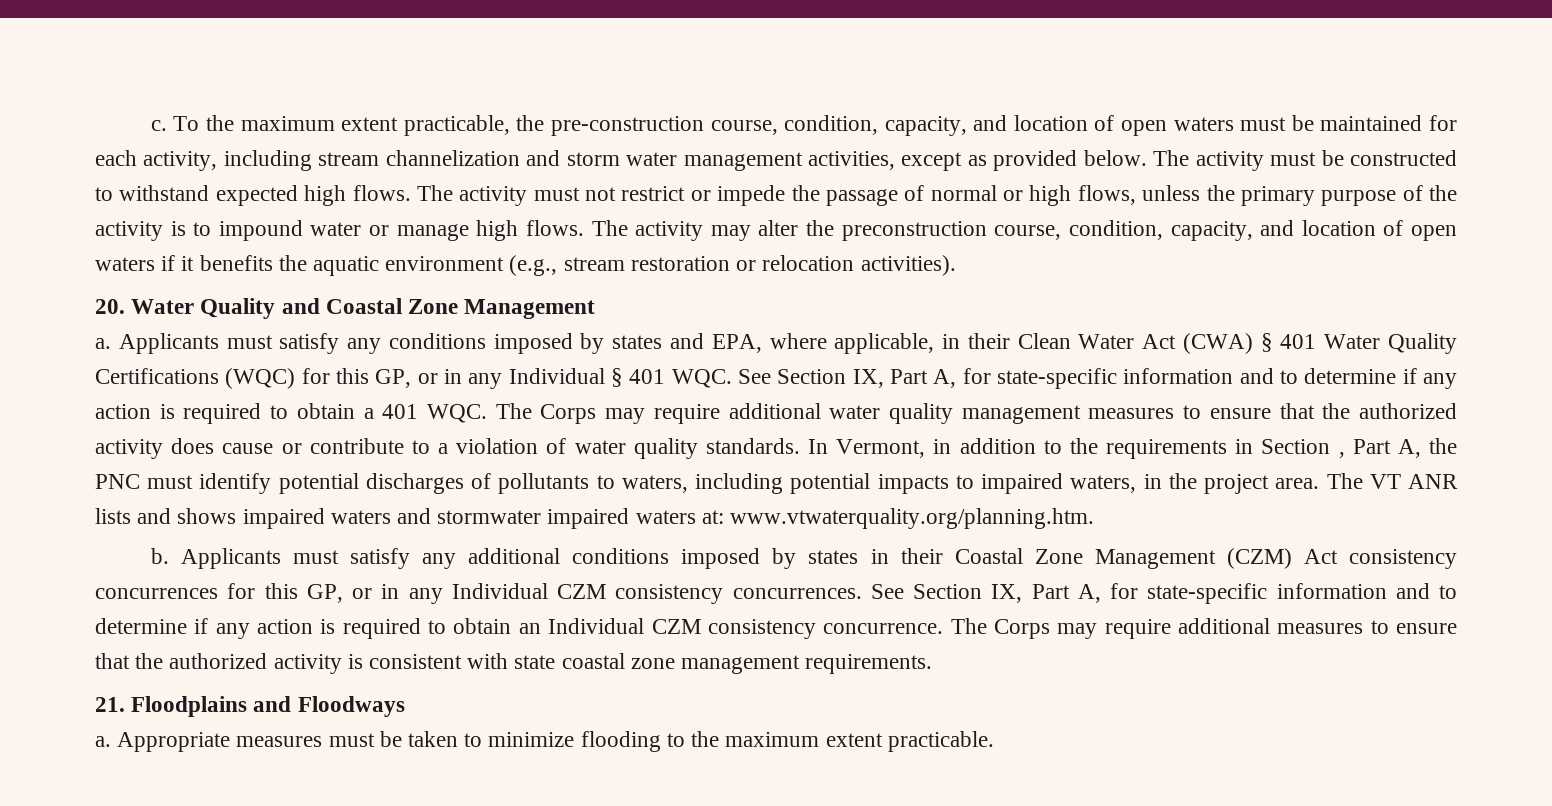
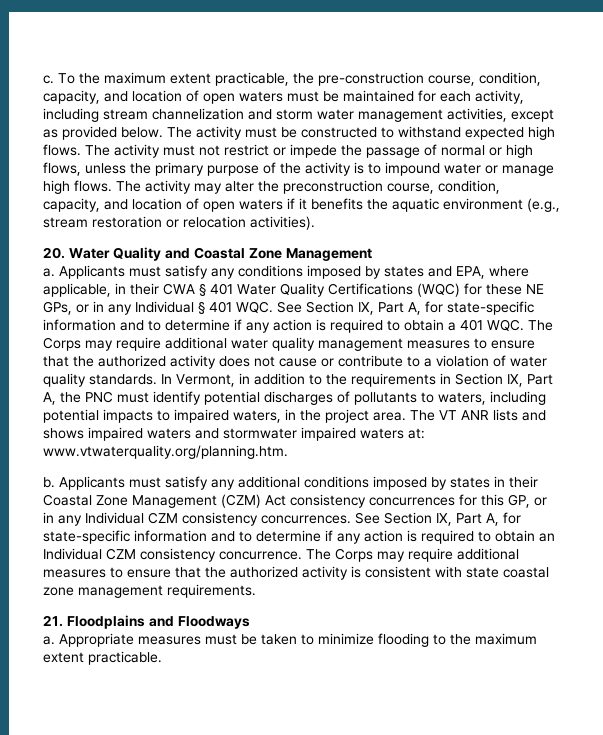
[1017,333,1253,354] Clean Water Act (CWA) -> [163,283,195,295] CWA
[336,368,412,388] this GP, -> [486,284,544,295] [43,301,72,315] these NE GPs,
(215, 446) none -> [254,356,275,367] not
[1338,452,1345,458] , -> [507,374,523,387] IX,

